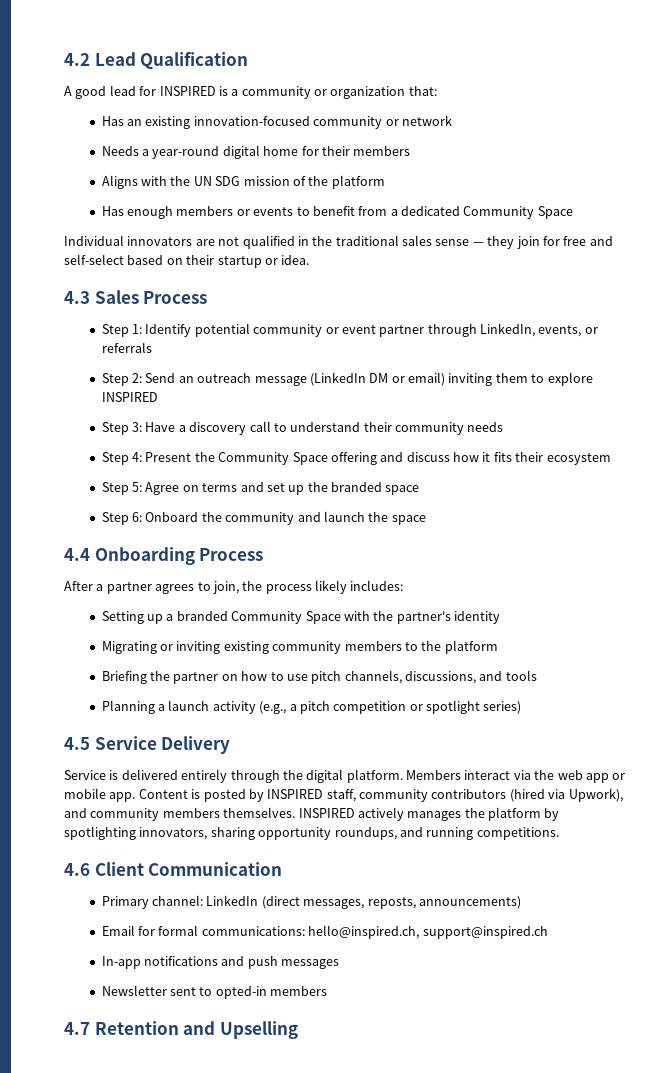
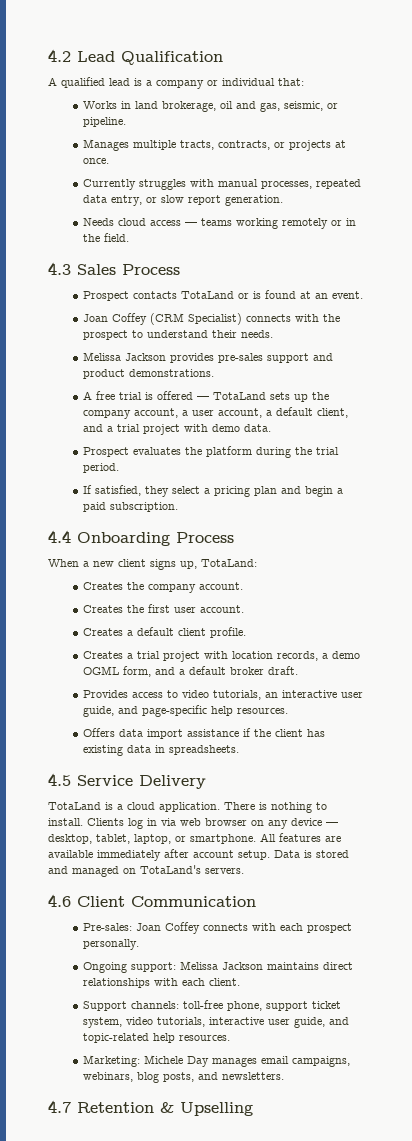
[75,85,437,99] [101,115,452,129] [101,145,411,159] [101,175,385,189] [101,206,573,219] [64,235,613,249] [64,254,310,268] [64,290,208,304] [101,323,598,337] [101,342,152,353] [101,372,593,386] [101,392,158,402] [101,421,504,435] [101,452,611,465] [101,482,420,495] [101,511,426,525] [64,547,264,565] [64,580,404,594] [101,611,500,624] [101,640,498,654] [101,670,537,684] [101,700,522,714] [64,736,231,754] [64,769,626,783] [64,788,623,802] [64,807,560,821] [64,826,559,840] [64,862,283,876] [101,895,521,909] [101,925,548,939] [101,956,340,969] [101,985,328,999] good lead for INSPIRED is a community or organization that: // Has an existing innovation-focused community or network // Needs a year-round digital home for their members // Aligns with the UN SDG mission of the platform // Has enough members or events to benefit from a dedicated Community Space // Individual innovators are not qualified in the traditional sales sense — they join for free and self-select based on their startup or idea. // 4.3 Sales Process // Step 1: Identify potential community or event partner through LinkedIn, events, or referrals // Step 2: Send an outreach message (LinkedIn DM or email) inviting them to explore INSPIRED // Step 3: Have a discovery call to understand their community needs // Step 4: Present the Community Space offering and discuss how it fits their ecosystem // Step 5: Agree on terms and set up the branded space // Step 6: Onboard the community and launch the space // 4.4 Onboarding Process // After a partner agrees to join, the process likely includes: // Setting up a branded Community Space with the partner's identity // Migrating or inviting existing community members to the platform // Briefing the partner on how to use pitch channels, discussions, and tools // Planning a launch activity (e.g., a pitch competition or spotlight series) // 4.5 Service Delivery // Service is delivered entirely through the digital platform. Members interact via the web app or mobile app. Content is posted by INSPIRED staff, community contributors (hired via Upwork), and community members themselves. INSPIRED actively manages the platform by spotlighting innovators, sharing opportunity roundups, and running competitions. // 4.6 Client Communication // Primary channel: LinkedIn (direct messages, reposts, announcements) // Email for formal communications: hello@inspired.ch, support@inspired.ch // In-app notifications and push messages // Newsletter sent to opted-in members -> [61,77,304,89] [83,101,339,112] [83,117,127,127] [83,139,347,151] [83,158,110,164] [83,179,362,190] [83,195,284,206] [83,218,357,229] [83,233,130,242] [48,262,180,275] [83,290,364,301] [83,313,341,325] [83,330,274,340] [83,352,334,363] [83,369,215,379] [83,391,330,402] [83,407,349,419] [83,424,272,435] [83,446,340,458] [83,463,120,473] [83,485,344,497] [83,502,179,512] [48,530,234,546] [48,559,257,570] [83,582,244,593] [83,604,245,613] [83,627,247,638] [83,651,361,662] [83,666,299,677] [83,690,364,700] [83,705,289,717] [83,728,326,739] [83,745,240,756] [48,773,206,789] [48,802,327,813] [48,818,338,829] [48,833,341,844] [48,849,349,861] [48,865,244,877] [48,894,256,907] [83,922,353,934] [83,939,140,950] [83,961,354,973] [83,978,241,988] [83,1000,342,1011] [83,1017,350,1028] [83,1033,231,1043] [83,1055,351,1067] [83,1072,285,1083] qualified lead is a company or individual that: // Works in land brokerage, oil and gas, seismic, or pipeline. // Manages multiple tracts, contracts, or projects at once. // Currently struggles with manual processes, repeated data entry, or slow report generation. // Needs cloud access — teams working remotely or in the field. // 4.3 Sales Process // Prospect contacts TotaLand or is found at an event. // Joan Coffey (CRM Specialist) connects with the prospect to understand their needs. // Melissa Jackson provides pre-sales support and product demonstrations. // A free trial is offered — TotaLand sets up the company account, a user account, a default client, and a trial project with demo data. // Prospect evaluates the platform during the trial period. // If satisfied, they select a pricing plan and begin a paid subscription. // 4.4 Onboarding Process // When a new client signs up, TotaLand: // Creates the company account. // Creates the first user account. // Creates a default client profile. // Creates a trial project with location records, a demo OGML form, and a default broker draft. // Provides access to video tutorials, an interactive user guide, and page-specific help resources. // Offers data import assistance if the client has existing data in spreadsheets. // 4.5 Service Delivery // TotaLand is a cloud application. There is nothing to install. Clients log in via web browser on any device — desktop, tablet, laptop, or smartphone. All features are available immediately after account setup. Data is stored and managed on TotaLand's servers. // 4.6 Client Communication // Pre-sales: Joan Coffey connects with each prospect personally. // Ongoing support: Melissa Jackson maintains direct relationships with each client. // Support channels: toll-free phone, support ticket system, video tutorials, interactive user guide, and topic-related help resources. // Marketing: Michele Day manages email campaigns, webinars, blog posts, and newsletters.
[183,1021,216,1035] and -> [160,1102,174,1113] &

